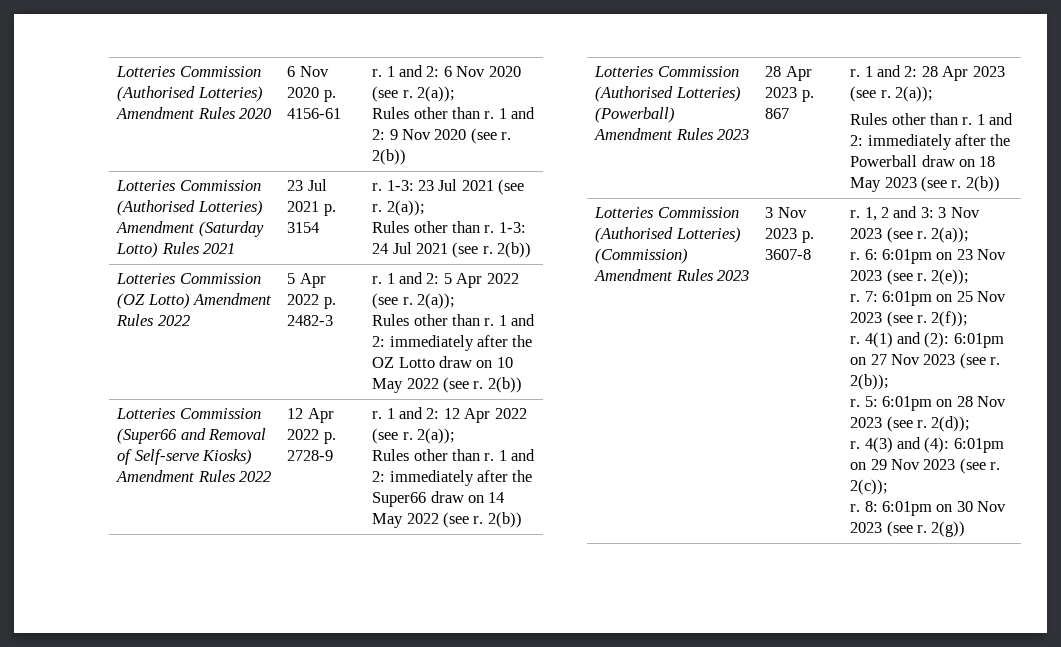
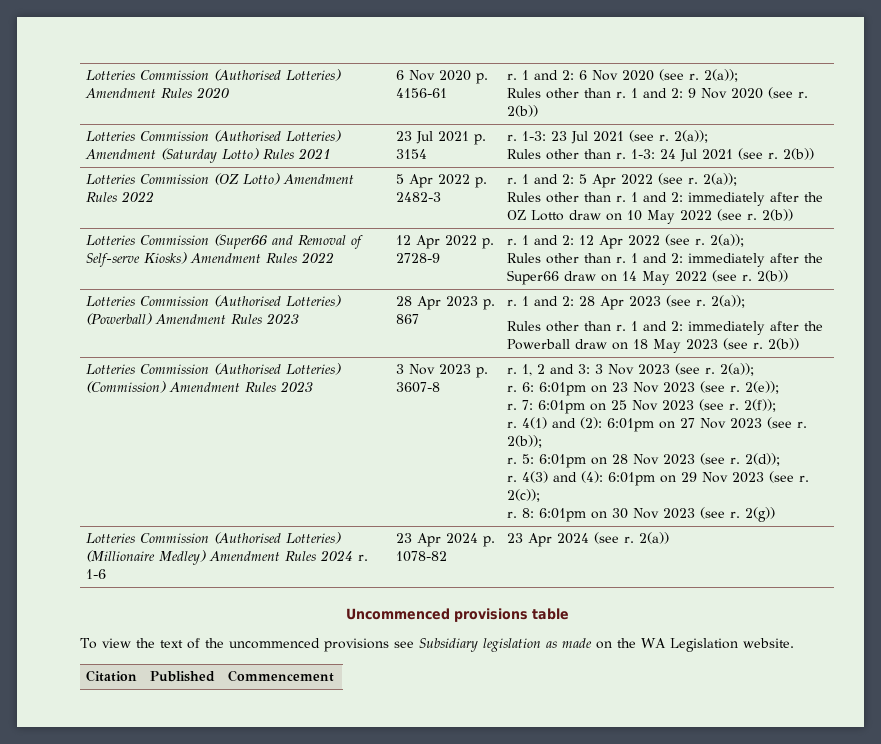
(966, 529) none -> [86,532,342,544] [86,550,369,565] [86,569,107,579] [396,533,496,547] [396,551,448,562] [507,532,670,547] [345,608,569,622] [80,638,794,652] [86,670,138,682] [150,671,216,682] [228,670,335,682] // Lotteries Commission (Authorised Lotteries) (Millionaire Medley) Amendment Rules 2024 r. 1-6 | 23 Apr 2024 p. 1078-82 | 23 Apr 2024 (see r. 2(a)) // Uncommenced provisions table // To view the text of the uncommenced provisions see Subsidiary legislation as made on the WA Legislation website. // Citation | Published | Commencement

